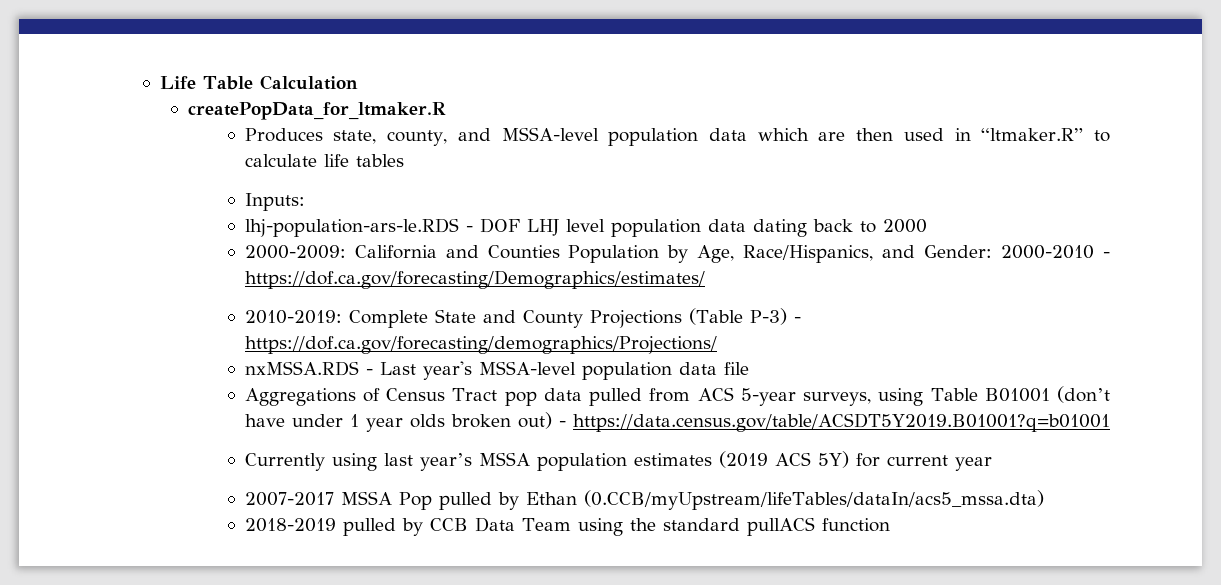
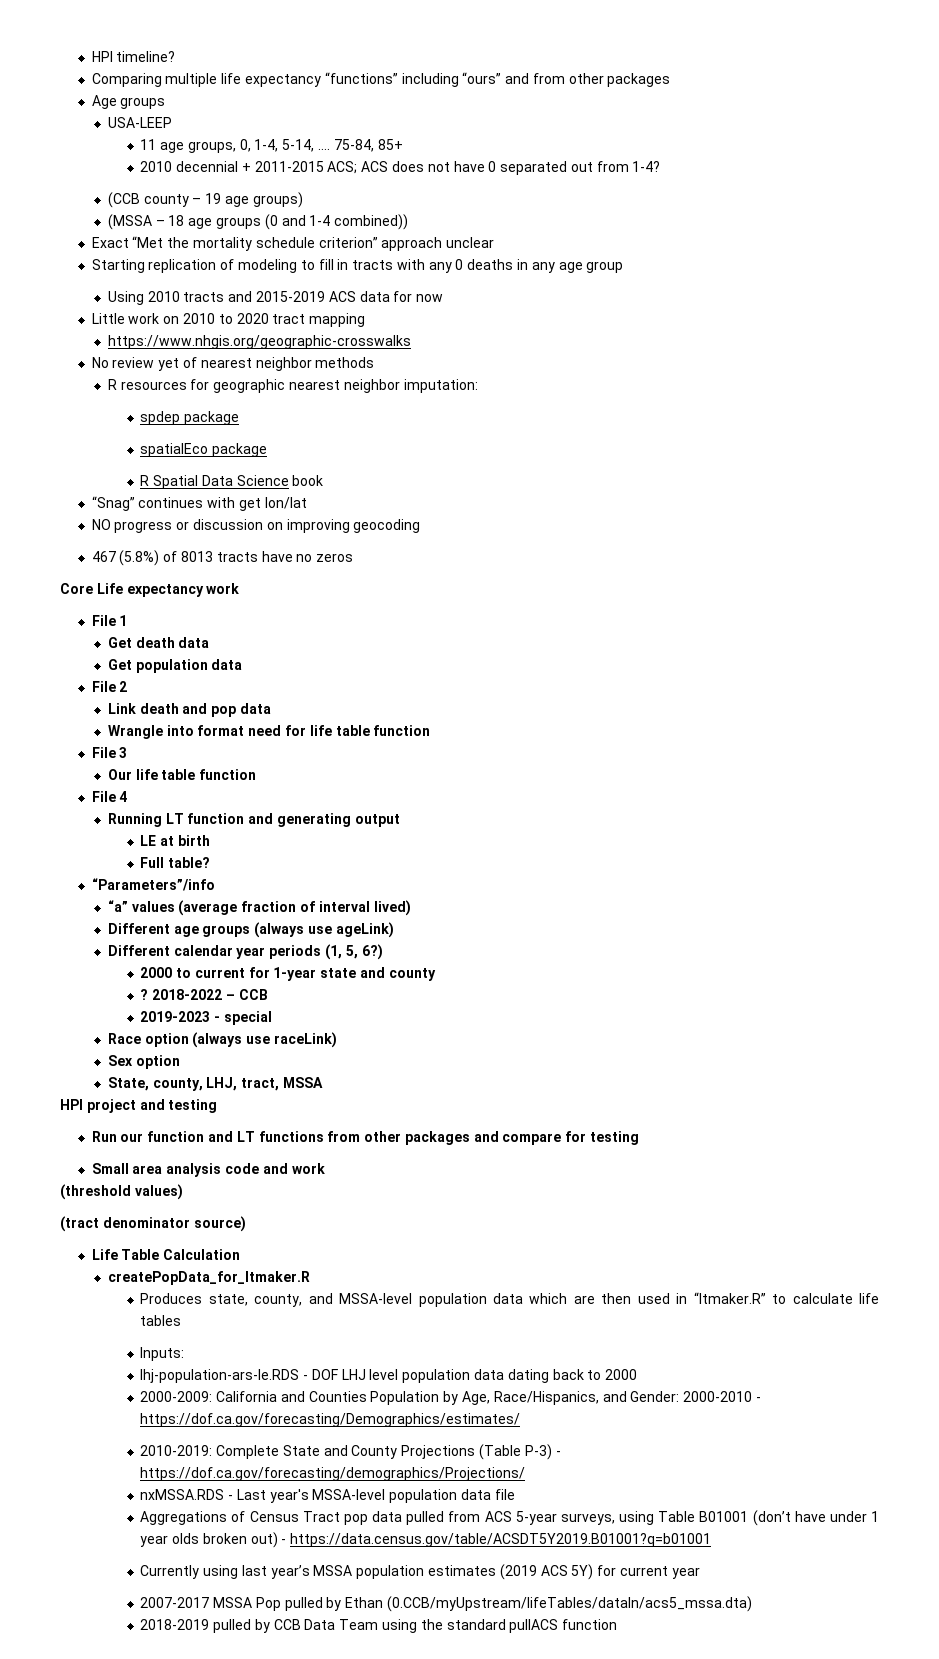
(160, 82) none -> [91,51,176,62] [91,72,671,87] [91,95,166,109] [107,117,172,128] [140,139,403,153] [140,161,661,175] [107,192,303,208] [107,214,409,230] [91,236,495,251] [91,259,624,273] [107,291,444,305] [91,313,366,327] [107,335,411,349] [91,357,375,371] [107,379,478,393] [140,411,240,425] [140,443,268,457] [140,475,324,489] [91,496,307,511] [91,519,421,533] [91,550,354,566] [60,583,240,597] [91,615,128,626] [107,637,210,648] [107,659,243,673] [91,681,128,692] [107,703,271,717] [107,725,431,739] [91,747,128,758] [107,769,257,780] [91,791,128,802] [107,813,400,827] [140,835,210,846] [140,857,211,868] [91,878,215,891] [107,900,411,916] [107,922,394,938] [107,944,383,960] [140,967,436,981] [140,989,268,1000] [140,1011,272,1025] [107,1032,337,1048] [107,1055,180,1069] [107,1077,323,1091] [60,1099,218,1113] [91,1131,639,1145] [91,1163,325,1177] [60,1184,183,1200] [60,1216,246,1232] HPI timeline? // Comparing multiple life expectancy “functions” including “ours” and from other packages // Age groups // USA-LEEP // 11 age groups, 0, 1-4, 5-14, …. 75-84, 85+ // 2010 decennial + 2011-2015 ACS; ACS does not have 0 separated out from 1-4? // (CCB county – 19 age groups) // (MSSA – 18 age groups (0 and 1-4 combined)) // Exact “Met the mortality schedule criterion” approach unclear // Starting replication of modeling to fill in tracts with any 0 deaths in any age group // Using 2010 tracts and 2015-2019 ACS data for now // Little work on 2010 to 2020 tract mapping // https://www.nhgis.org/geographic-crosswalks // No review yet of nearest neighbor methods // R resources for geographic nearest neighbor imputation: // spdep package // spatialEco package // R Spatial Data Science book // “Snag” continues with get lon/lat // NO progress or discussion on improving geocoding // 467 (5.8%) of 8013 tracts have no zeros // Core Life expectancy work // File 1 // Get death data // Get population data // File 2 // Link death and pop data // Wrangle into format need for life table function // File 3 // Our life table function // File 4 // Running LT function and generating output // LE at birth // Full table? // “Parameters”/info // “a” values (average fraction of interval lived) // Different age groups (always use ageLink) // Different calendar year periods (1, 5, 6?) // 2000 to current for 1-year state and county // ? 2018-2022 – CCB // 2019-2023 - special // Race option (always use raceLink) // Sex option // State, county, LHJ, tract, MSSA // HPI project and testing // Run our function and LT functions from other packages and compare for testing // Small area analysis code and work // (threshold values) // (tract denominator source) //

